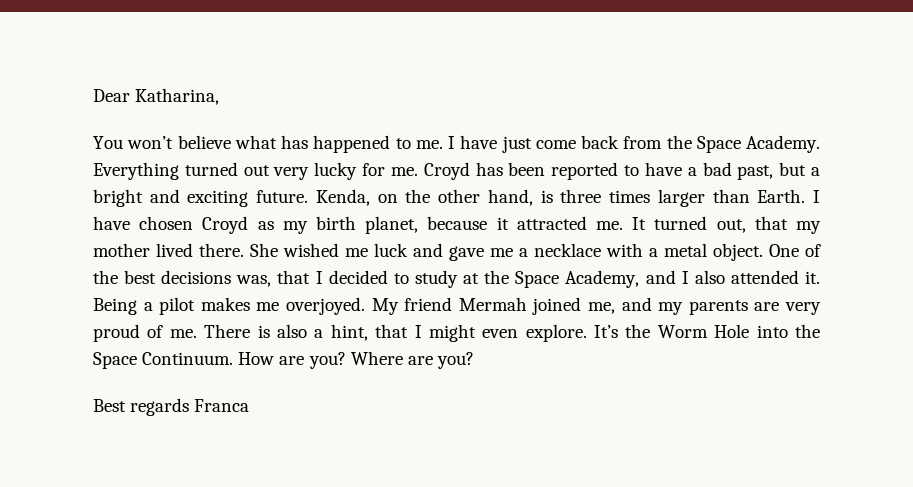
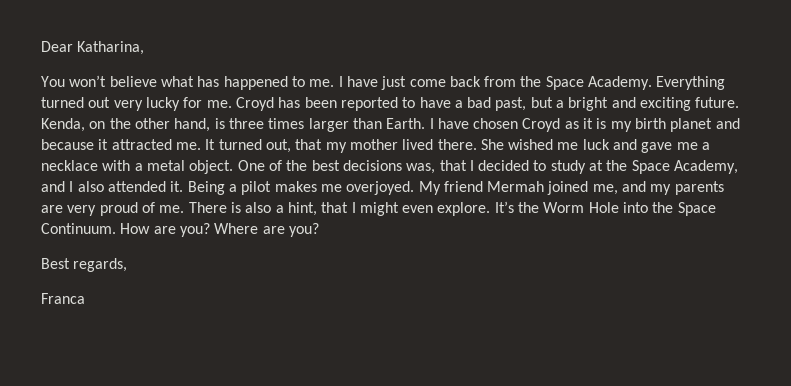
[282,216,419,234] my birth planet, -> [583,118,740,132] it is my birth planet and
[130,398,190,416] regards -> [73,258,128,272] regards, //

